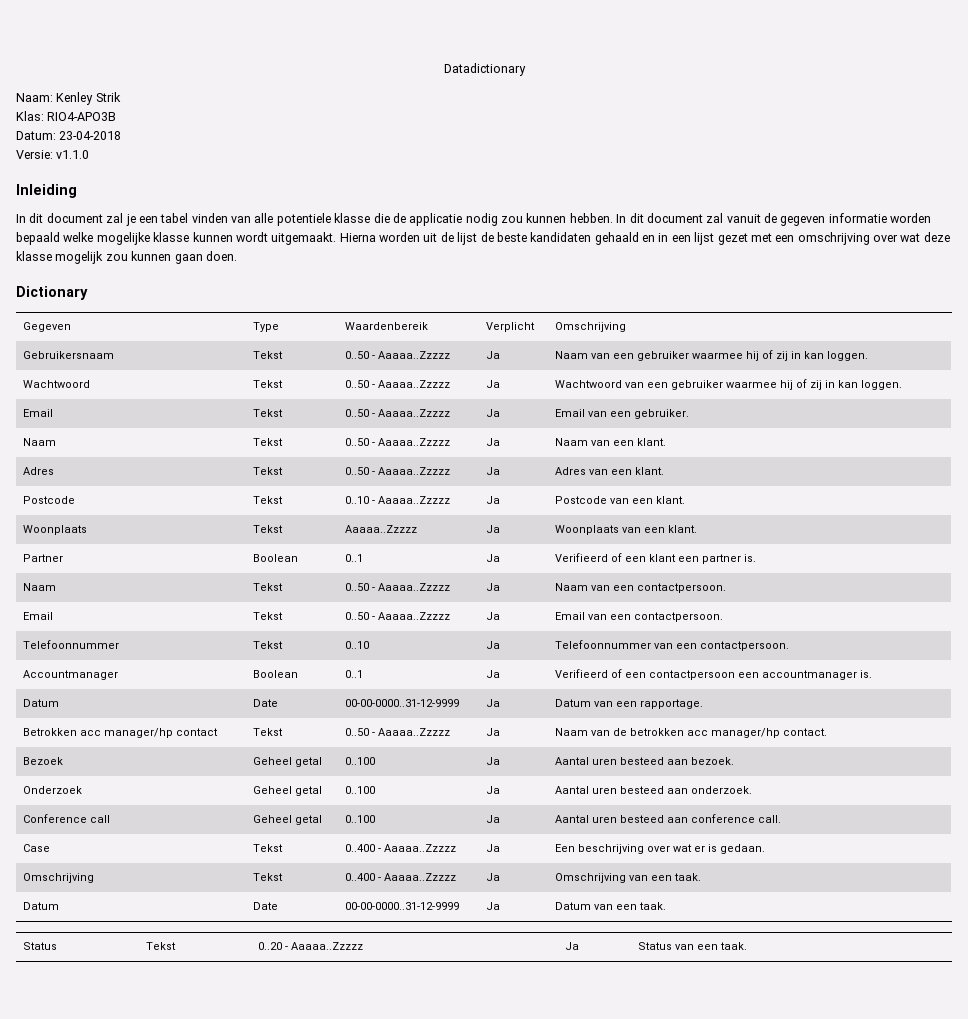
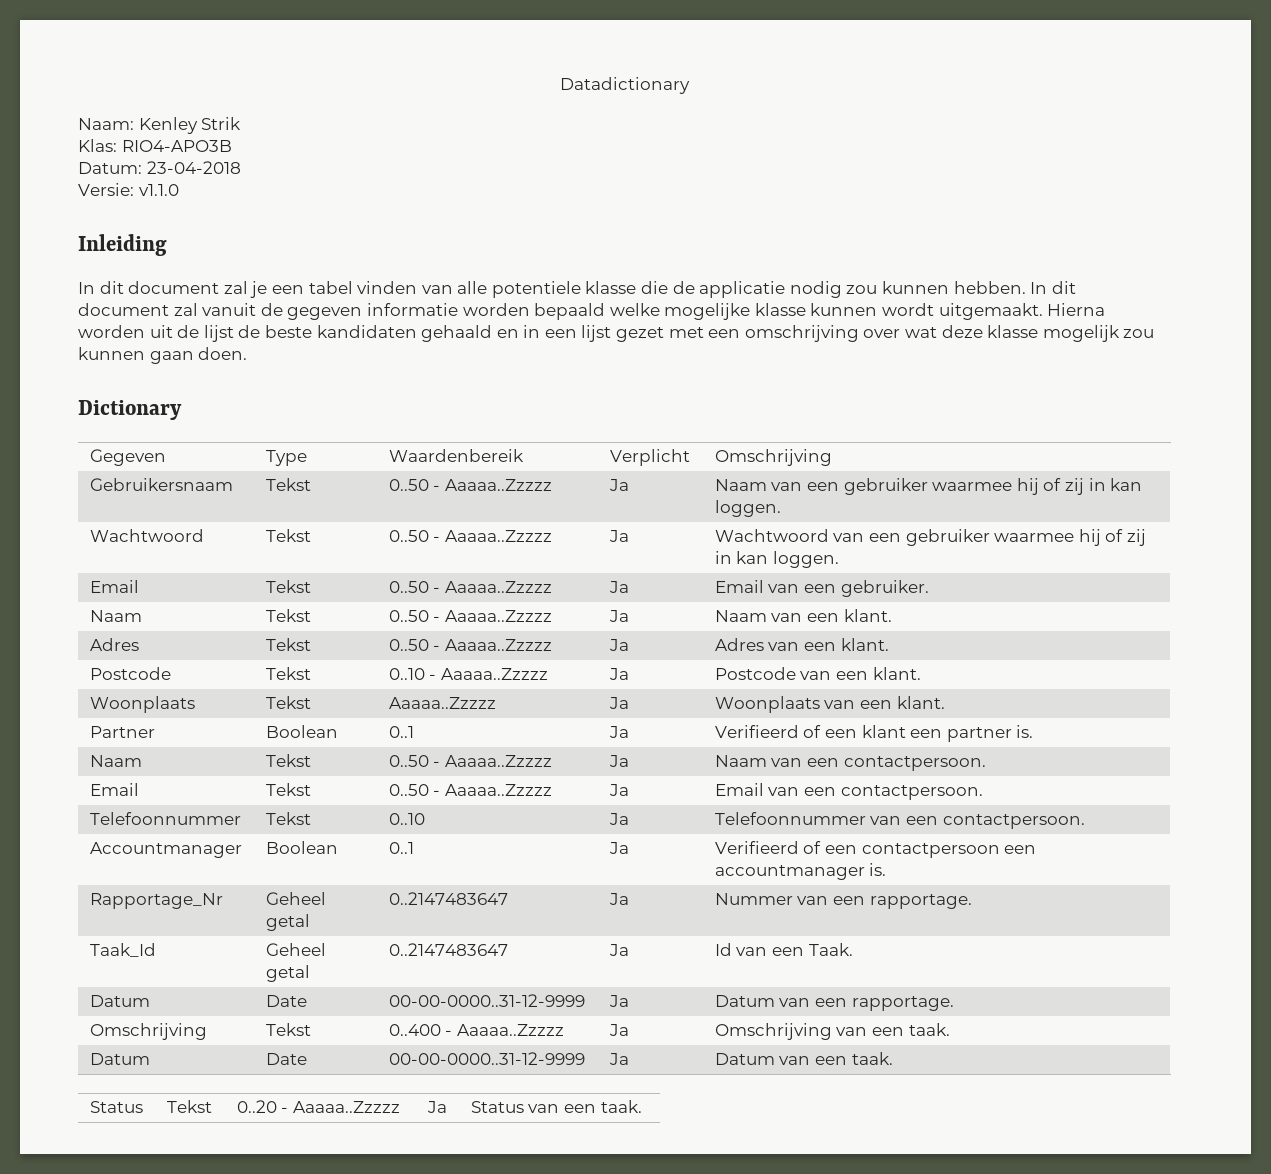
(873, 674) none -> [89,893,223,909] [265,892,326,905] [265,914,310,931] [388,892,508,905] [608,893,629,905] [714,893,972,909] [89,943,156,957] [265,943,326,956] [265,965,310,982] [388,943,508,956] [608,944,629,956] [714,943,853,956] // Rapportage_Nr | Geheel getal | 0..2147483647 | Ja | Nummer van een rapportage. // Taak_Id | Geheel getal | 0..2147483647 | Ja | Id van een Taak.
[23,728,219,738] [253,728,284,736] [345,728,451,736] [486,728,501,736] [555,728,828,738] [23,757,64,765] [253,757,323,767] [345,757,376,765] [486,757,501,765] [555,757,735,765] [23,786,83,794] [253,786,323,796] [345,786,376,794] [486,786,501,794] [555,786,753,794] [23,814,111,823] [253,815,323,825] [345,815,376,823] [486,815,501,823] [555,814,782,823] [23,844,51,852] [253,844,284,852] [345,844,457,852] [486,844,501,852] [555,844,766,854] // Betrokken acc manager/hp contact | Tekst | 0..50 - Aaaaa..Zzzzz | Ja | Naam van de betrokken acc manager/hp contact. // Bezoek | Geheel getal | 0..100 | Ja | Aantal uren besteed aan bezoek. // Onderzoek | Geheel getal | 0..100 | Ja | Aantal uren besteed aan onderzoek. // Conference call | Geheel getal | 0..100 | Ja | Aantal uren besteed aan conference call. // Case | Tekst | 0..400 - Aaaaa..Zzzzz | Ja | Een beschrijving over wat er is gedaan. -> (954, 1003) none

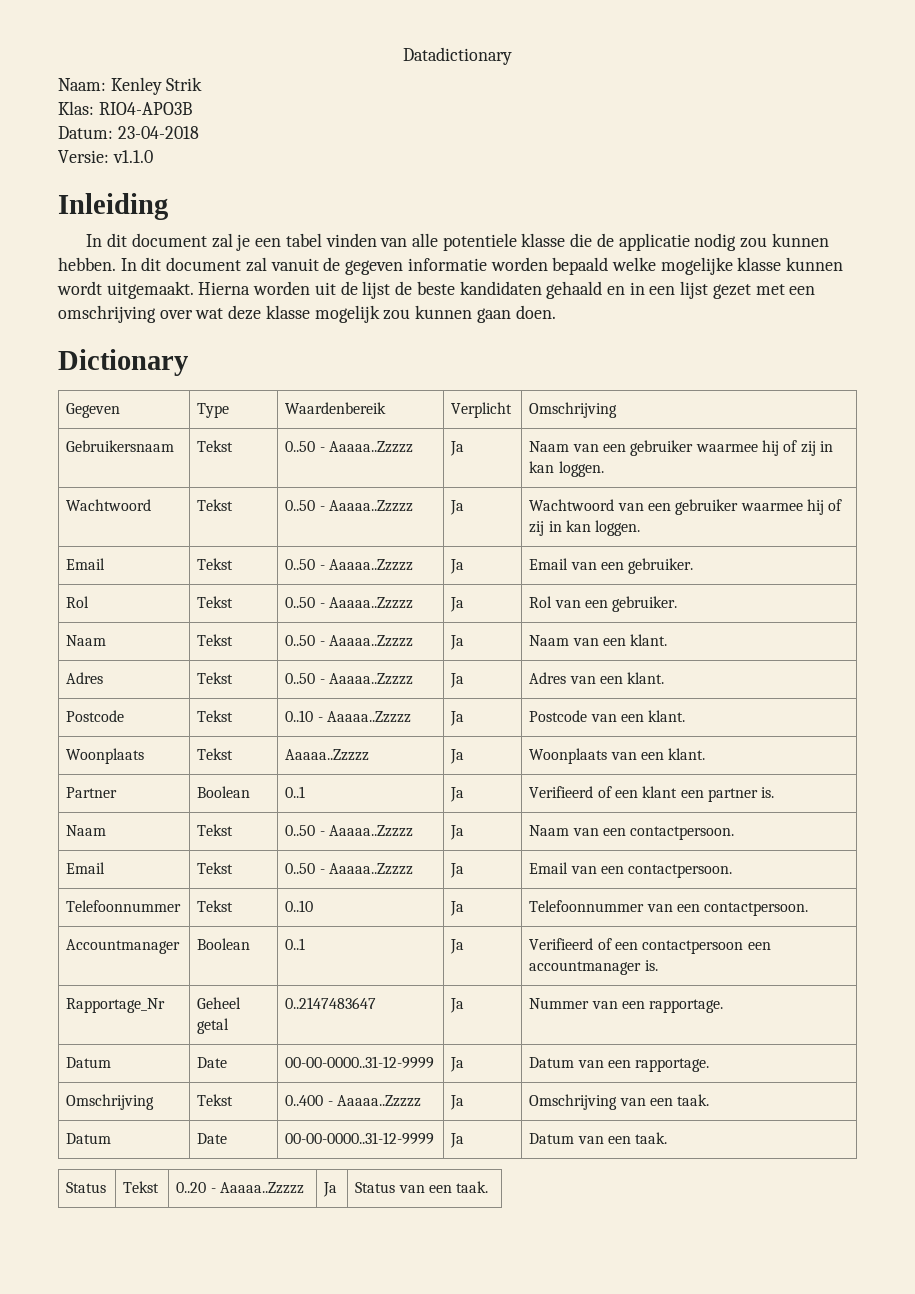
(929, 588) none -> [66,596,90,608] [197,596,234,608] [285,597,414,609] [450,597,465,612] [529,596,678,612] // Rol | Tekst | 0..50 - Aaaaa..Zzzzz | Ja | Rol van een gebruiker.
[89,943,156,957] [265,943,326,956] [265,965,310,982] [388,943,508,956] [608,944,629,956] [714,943,853,956] // Taak_Id | Geheel getal | 0..2147483647 | Ja | Id van een Taak. -> (724, 1006) none

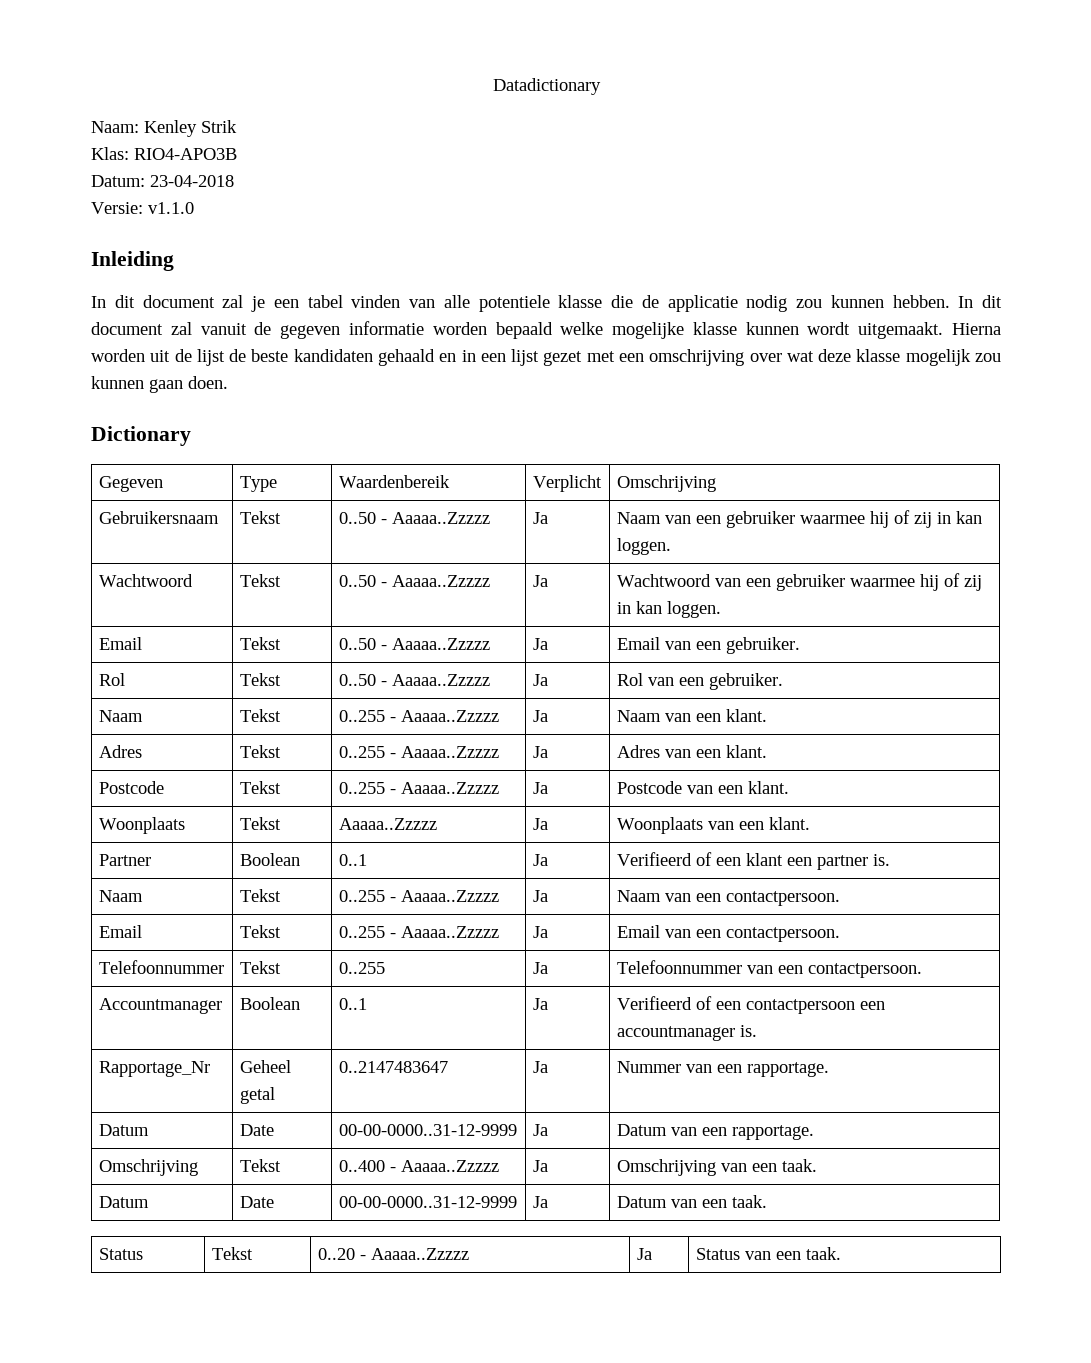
[285,635,316,646] 0..50 -> [338,710,385,722] 0..255
[285,673,316,684] 0..50 -> [338,746,385,758] 0..255
[285,710,314,722] 0..10 -> [338,782,385,794] 0..255
[285,825,316,836] 0..50 -> [338,890,385,902] 0..255
[285,863,316,874] 0..50 -> [338,926,385,938] 0..255
[285,900,314,912] 0..10 -> [338,962,385,974] 0..255

